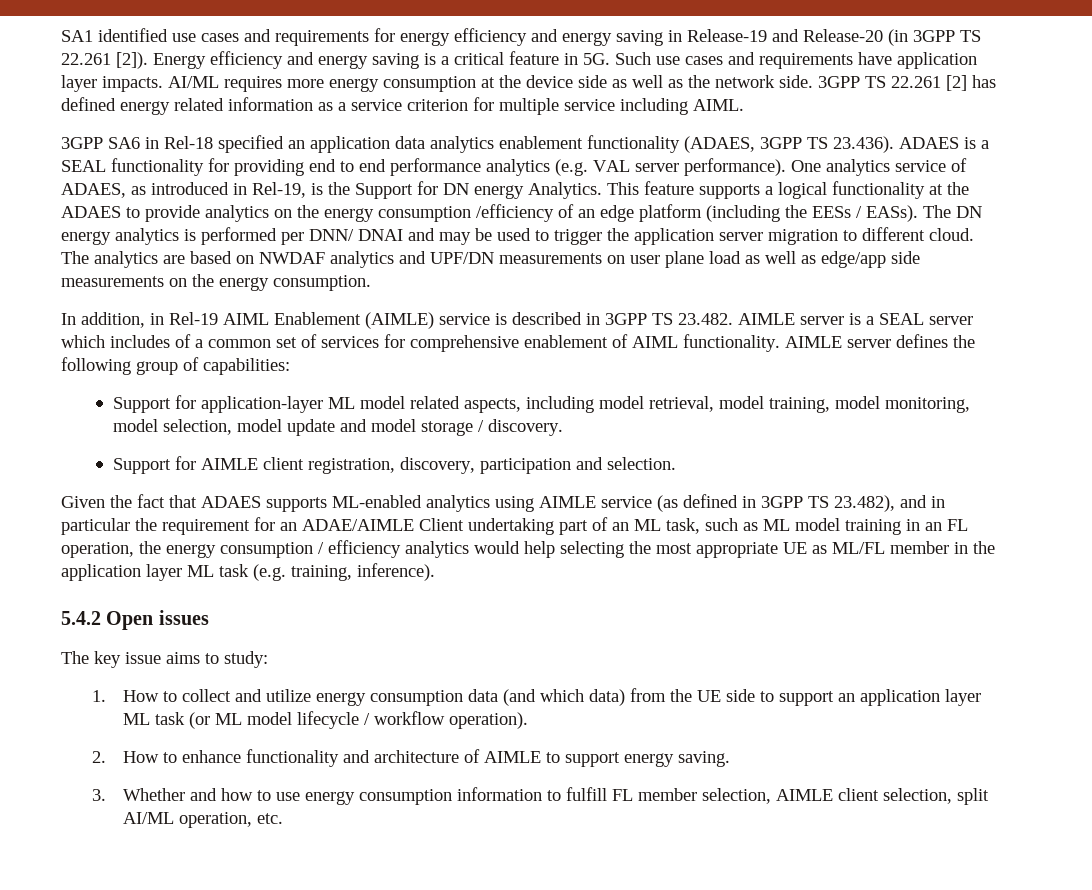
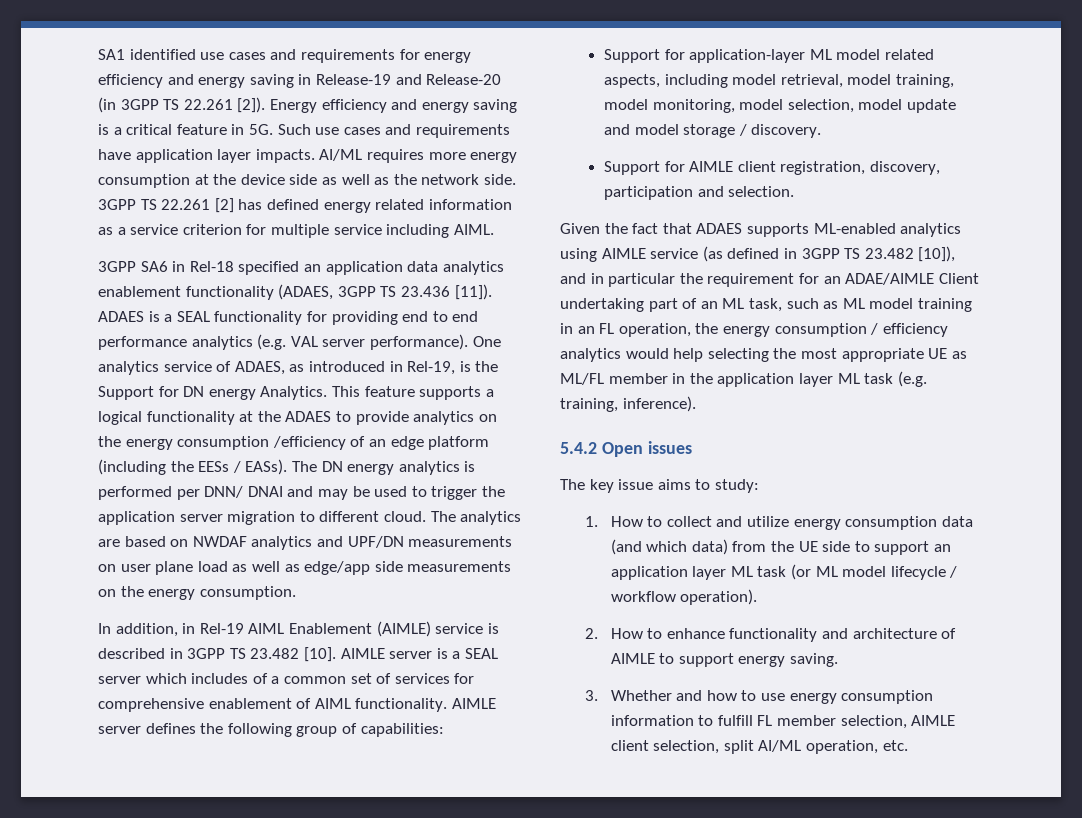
[833,136,894,153] 23.436). -> [400,284,492,300] 23.436 [11]).
[678,313,733,325] 23.482. -> [250,647,336,662] 23.482 [10].
[834,495,895,512] 23.482), -> [864,246,956,262] 23.482 [10]),

